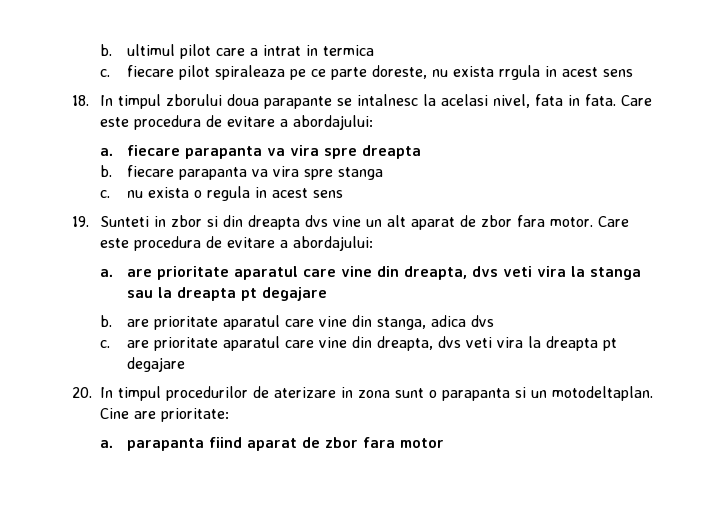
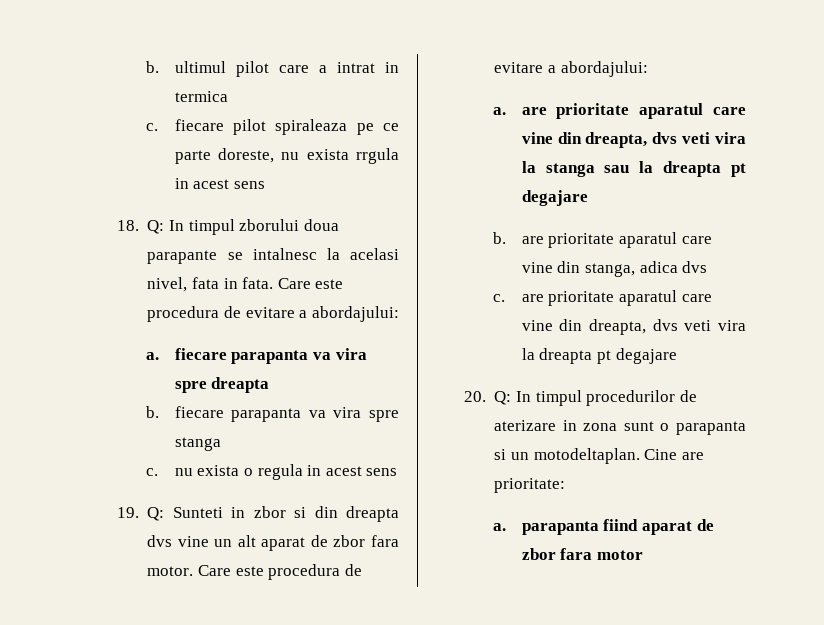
(90, 100) none -> [147,220,165,234] Q:
(90, 221) none -> [147,507,165,521] Q:
(93, 392) none -> [494,391,512,405] Q:

